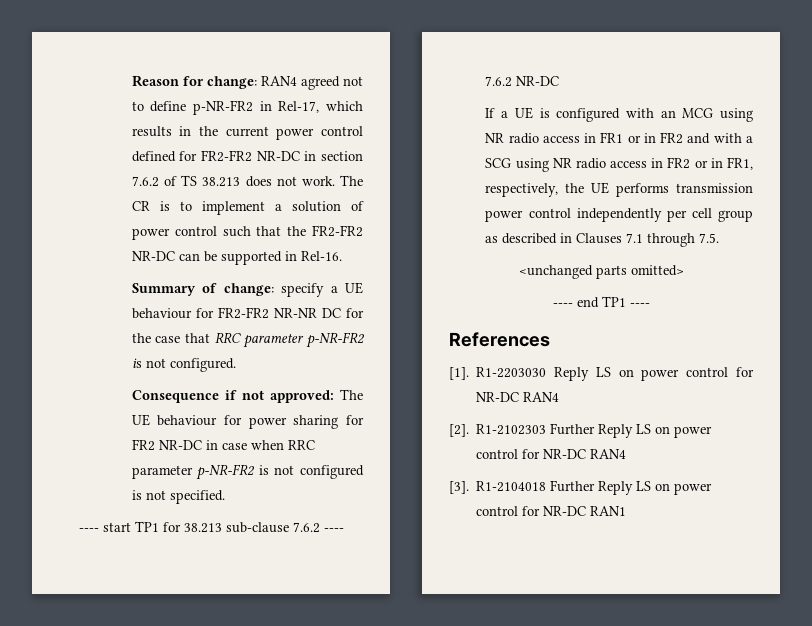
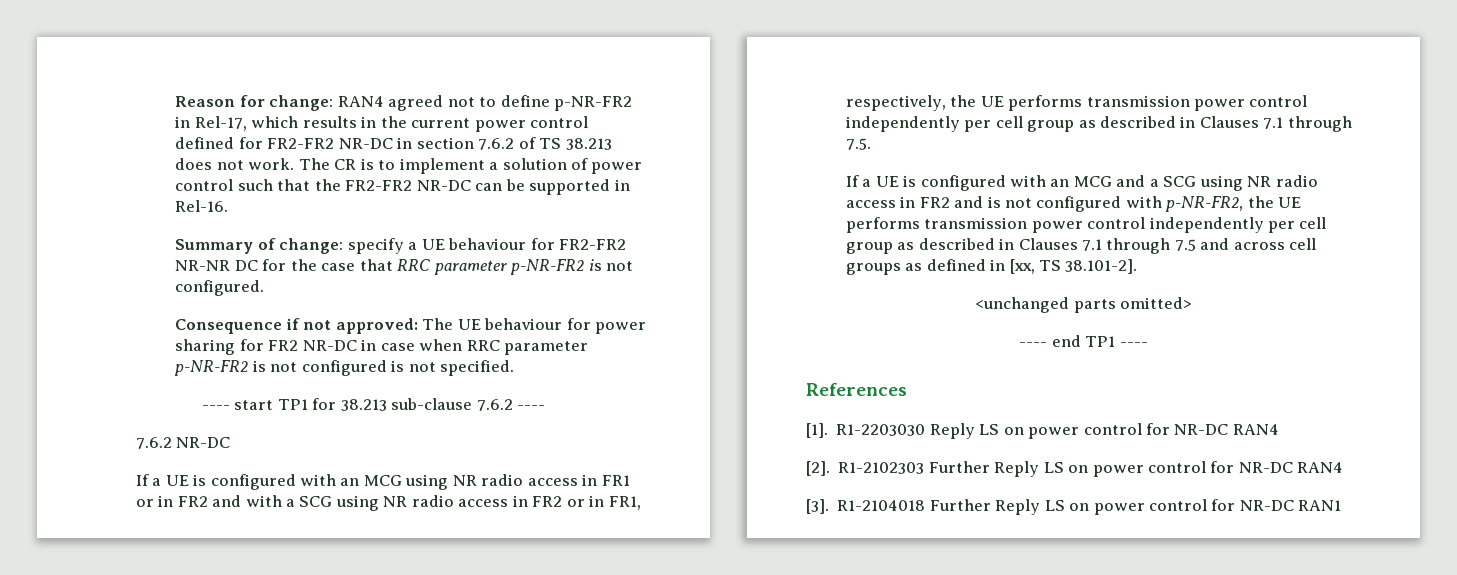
(720, 238) none -> [845,175,1318,191] [845,196,1302,212] [845,217,1327,233] [845,238,1317,254] [845,259,1138,275] // If a UE is configured with an MCG and a SCG using NR radio access in FR2 and is not configured with p-NR-FR2, the UE performs transmission power control independently per cell group as described in Clauses 7.1 through 7.5 and across cell groups as defined in [xx, TS 38.101-2].

